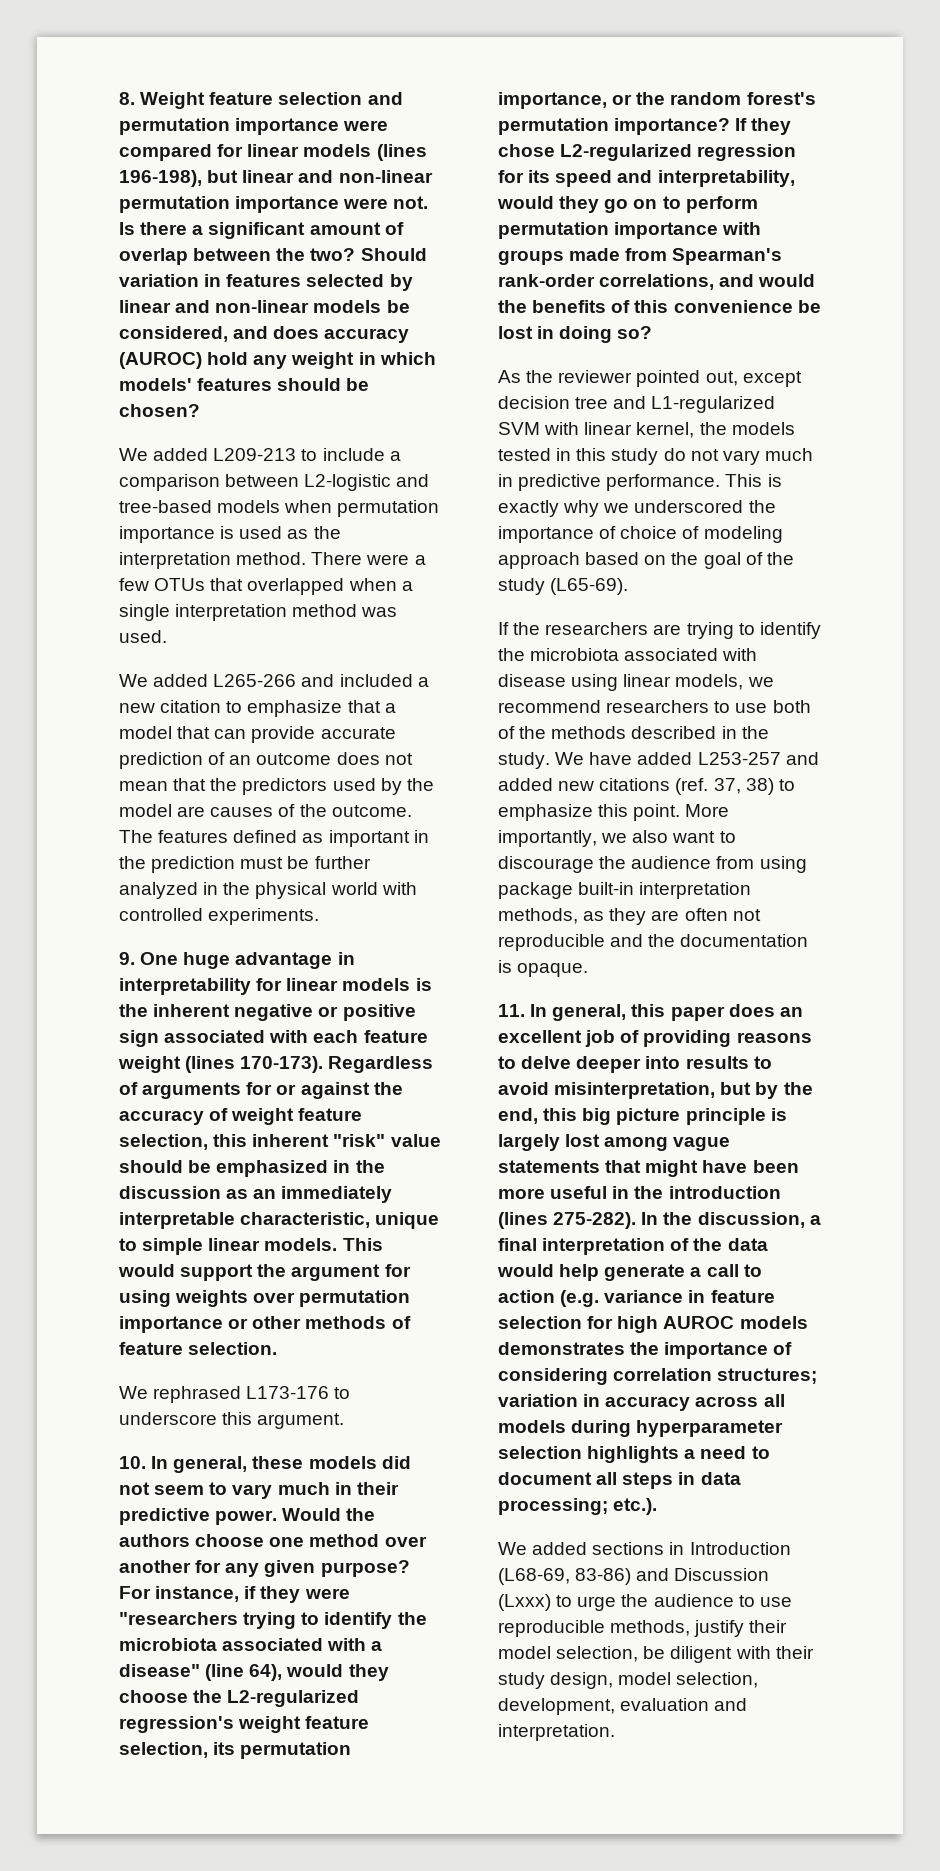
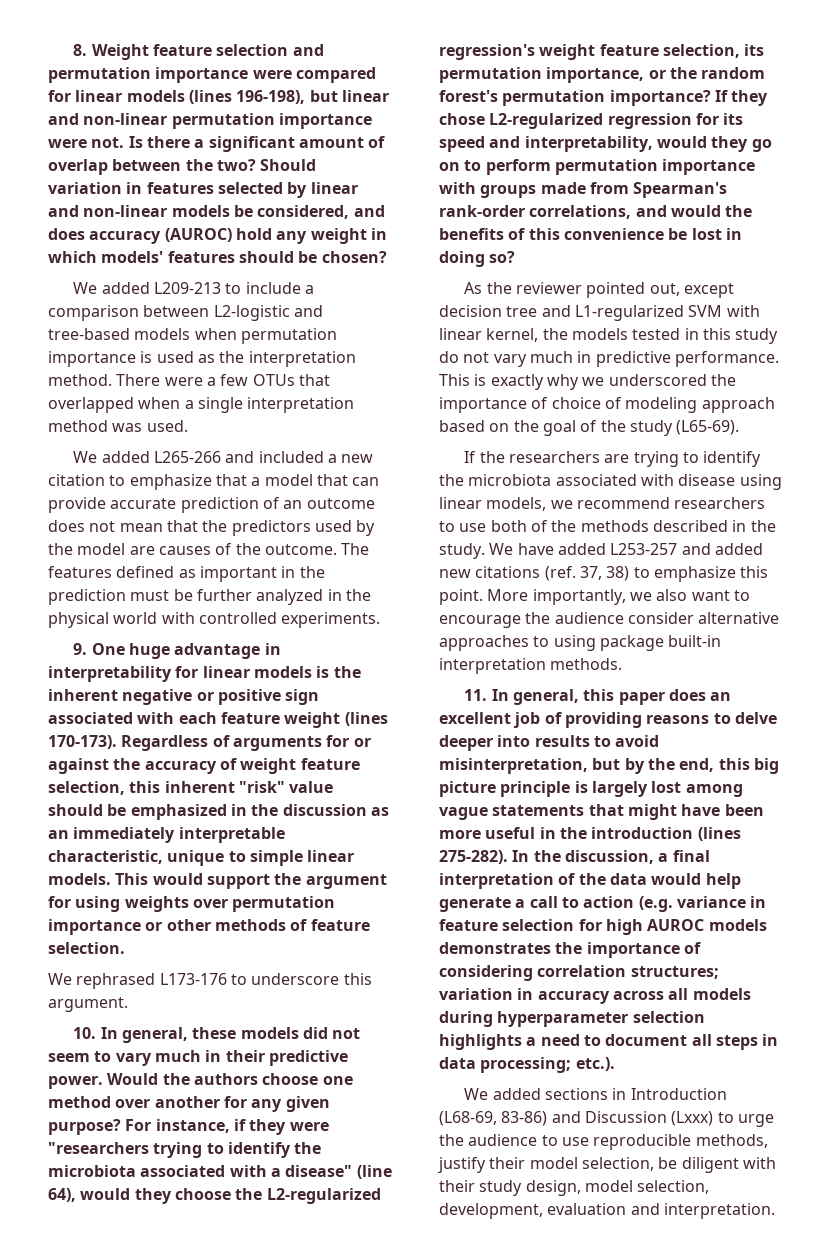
[498,856,807,873] [498,882,752,899] [498,908,761,925] [498,934,809,951] [498,960,589,977] discourage the audience from using package built-in interpretation methods, as they are often not reproducible and the documentation is opaque. -> [439,612,780,628] [439,635,722,651] [439,658,623,674] encourage the audience consider alternative approaches to using package built-in interpretation methods.

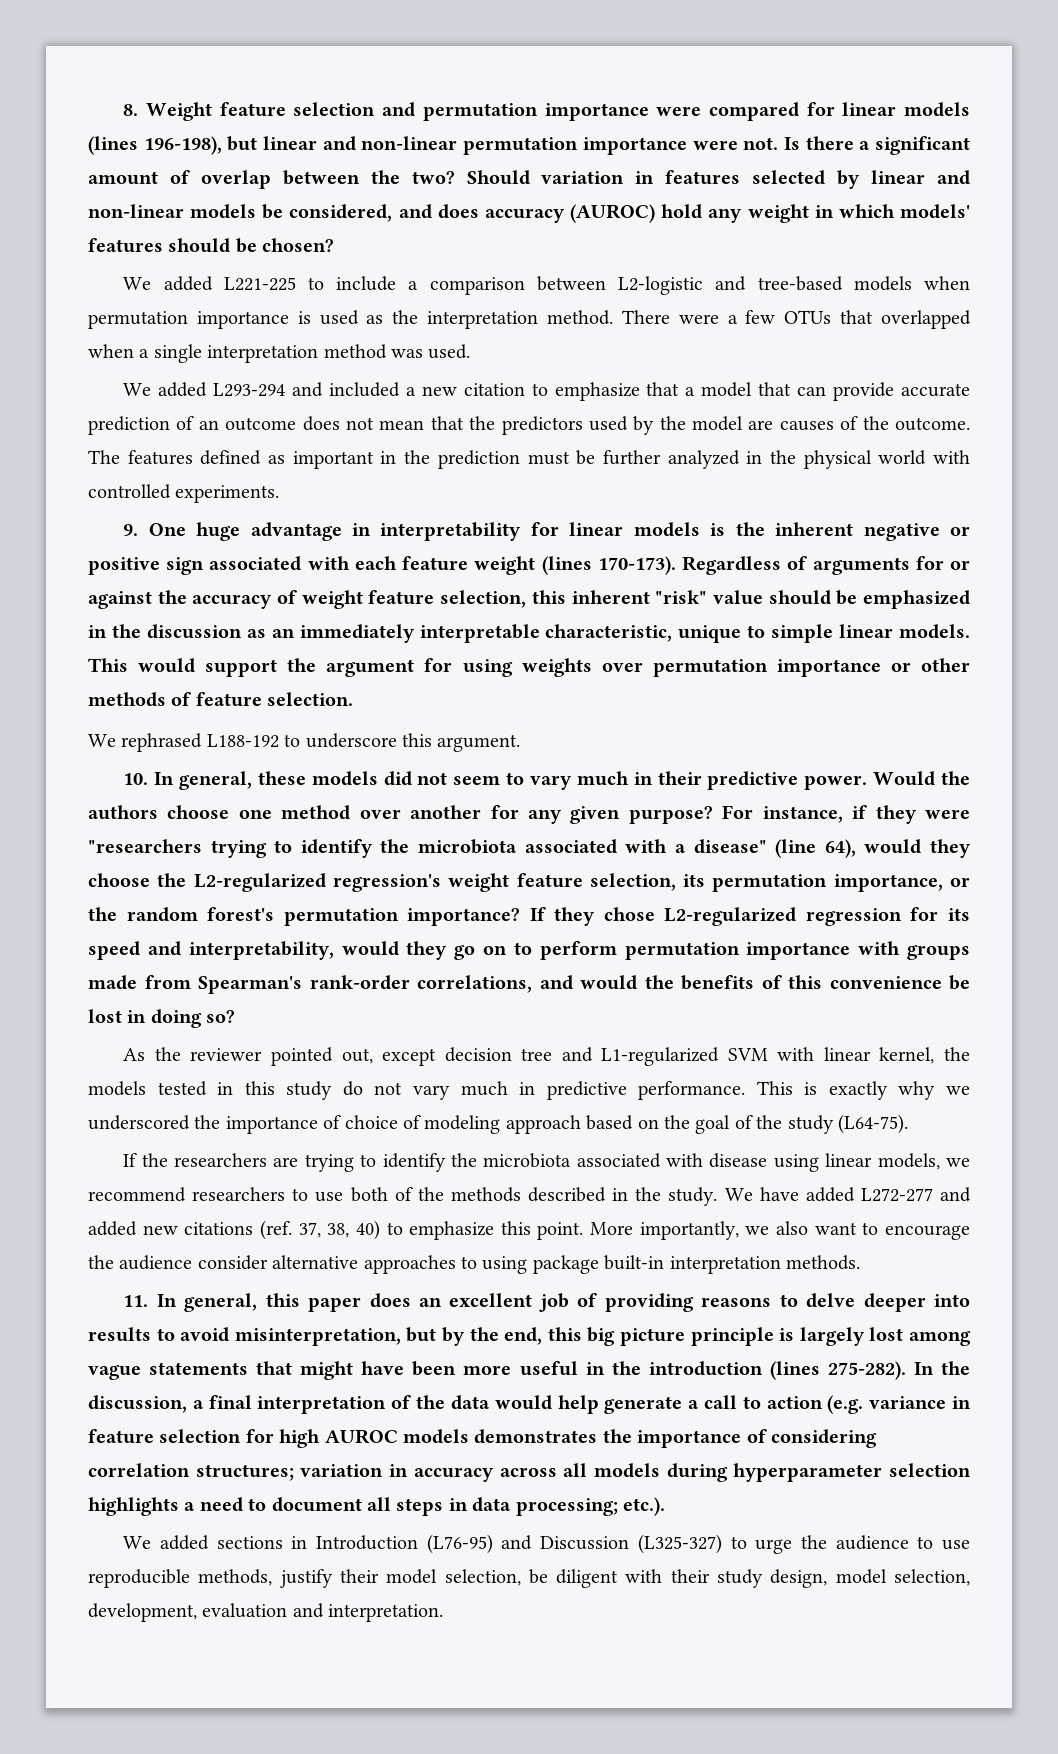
[153,282,221,294] L209-213 -> [223,277,296,291] L221-225
[153,451,221,463] L265-266 -> [213,383,286,397] L293-294
[159,973,227,985] L173-176 -> [206,734,279,748] L188-192
[676,420,740,435] (L65-69). -> [837,1114,908,1134] (L64-75).
[610,543,678,555] L253-257 -> [860,1188,933,1202] L272-277
[606,566,630,581] 38) -> [327,1220,380,1240] 38, 40)
[439,1111,548,1126] (L68-69, 83-86) -> [426,1534,493,1554] (L76-95)
[671,1111,714,1126] (Lxxx) -> [637,1534,722,1554] (L325-327)

